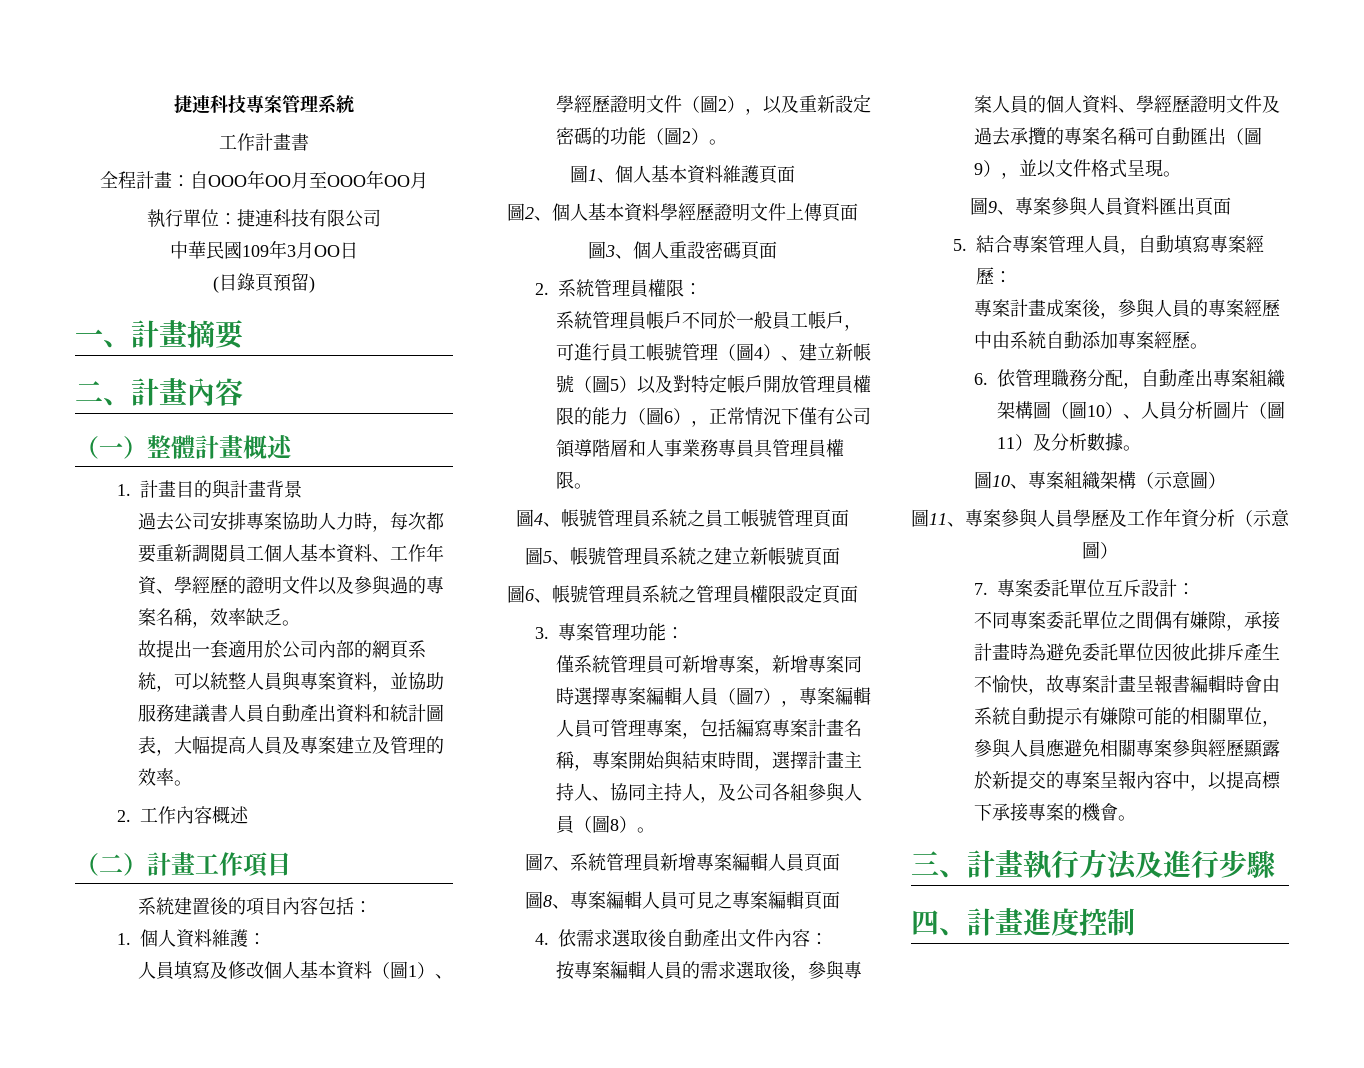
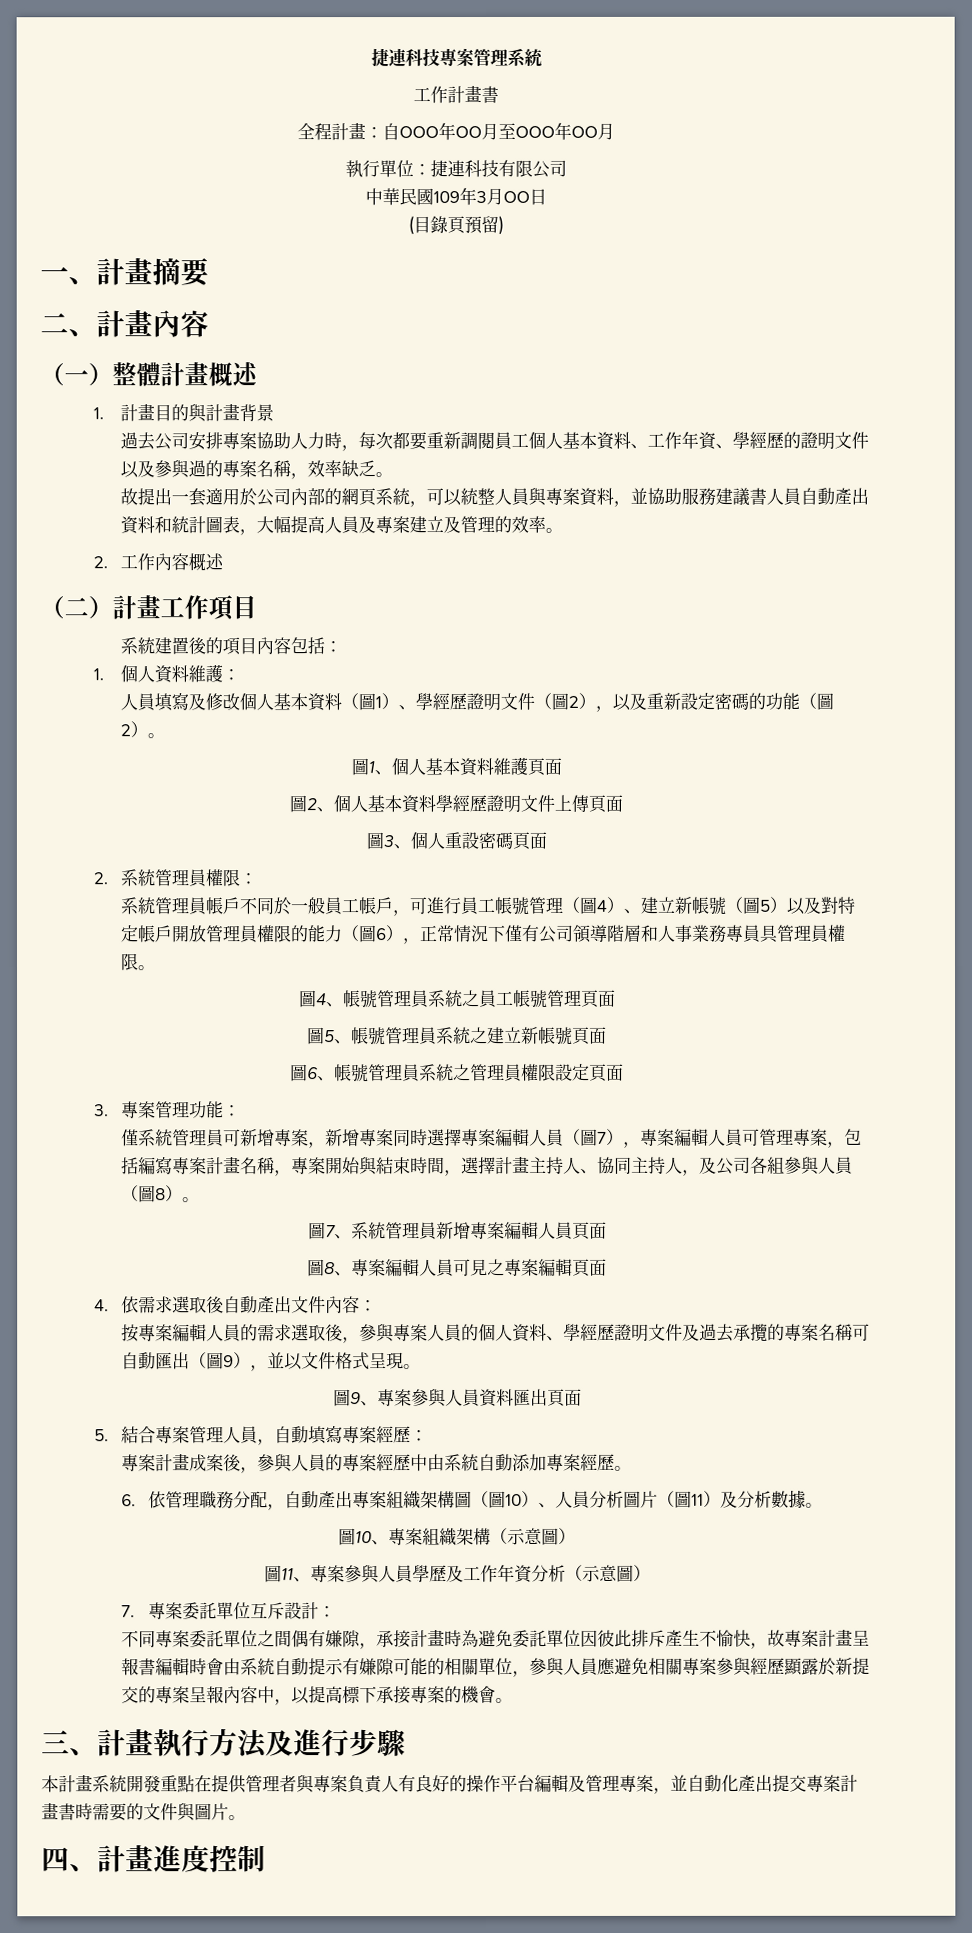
(1276, 864) none -> [41,1774,858,1794] [41,1802,246,1822] // 本計畫系統開發重點在提供管理者與專案負責人有良好的操作平台編輯及管理專案，並自動化產出提交專案計畫書時需要的文件與圖片。

